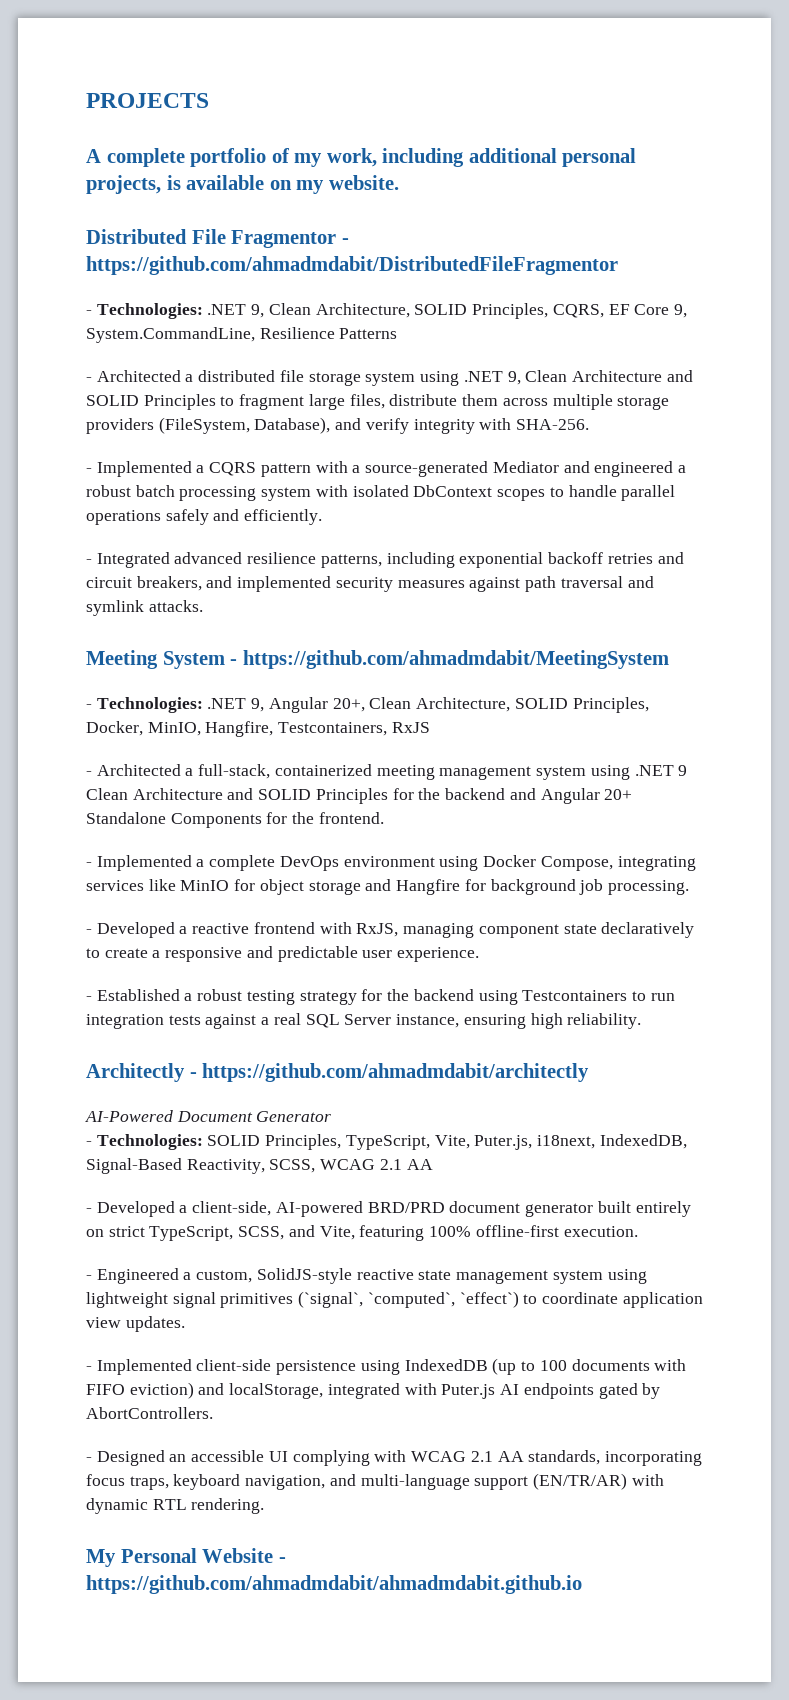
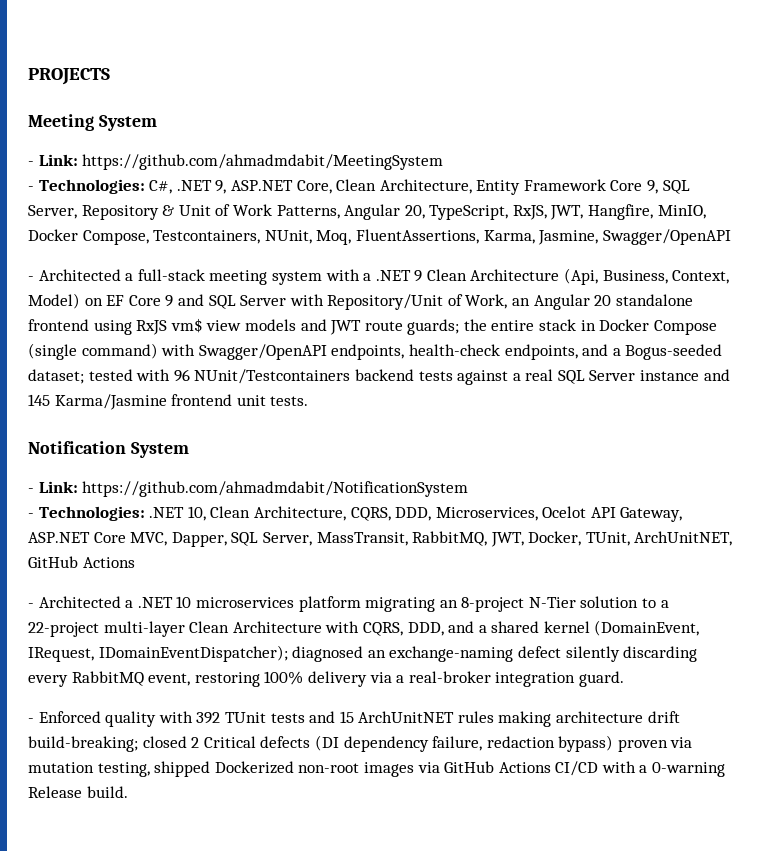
[86,148,637,167] [86,175,399,194] [86,229,349,248] [86,256,618,275] [86,303,687,319] [86,327,398,343] [86,370,693,386] [86,394,670,410] [86,417,590,434] [86,461,686,477] [86,485,676,501] [86,509,323,525] [86,552,684,568] [86,576,654,592] [86,600,203,616] [86,650,669,669] [86,697,649,713] [86,721,430,737] [86,764,688,780] [86,788,633,804] [86,812,384,828] [86,855,696,871] [86,879,689,895] [86,922,695,938] [86,946,480,962] [86,989,675,1005] [86,1014,164,1029] A complete portfolio of my work, including additional personal projects, is available on my website. // Distributed File Fragmentor - https://github.com/ahmadmdabit/DistributedFileFragmentor // - Technologies: .NET 9, Clean Architecture, SOLID Principles, CQRS, EF Core 9, System.CommandLine, Resilience Patterns // - Architected a distributed file storage system using .NET 9, Clean Architecture and SOLID Principles to fragment large files, distribute them across multiple storage providers (FileSystem, Database), and verify integrity with SHA-256. // - Implemented a CQRS pattern with a source-generated Mediator and engineered a robust batch processing system with isolated DbContext scopes to handle parallel operations safely and efficiently. // - Integrated advanced resilience patterns, including exponential backoff retries and circuit breakers, and implemented security measures against path traversal and symlink attacks. // Meeting System - https://github.com/ahmadmdabit/MeetingSystem // - Technologies: .NET 9, Angular 20+, Clean Architecture, SOLID Principles, Docker, MinIO, Hangfire, Testcontainers, RxJS // - Architected a full-stack, containerized meeting management system using .NET 9 Clean Architecture and SOLID Principles for the backend and Angular 20+ Standalone Components for the frontend. // - Implemented a complete DevOps environment using Docker Compose, integrating services like MinIO for object storage and Hangfire for background job processing. // - Developed a reactive frontend with RxJS, managing component state declaratively to create a responsive and predictable user experience. // - Established a robust testing strategy for the backend using Testcontainers to run integration -> [28,114,157,131] [28,154,444,170] [28,179,690,195] [28,204,706,220] [28,229,731,245] [28,268,730,285] [28,293,693,310] [28,318,717,335] [28,343,723,360] [28,369,414,384] Meeting System // - Link: https://github.com/ahmadmdabit/MeetingSystem // - Technologies: C#, .NET 9, ASP.NET Core, Clean Architecture, Entity Framework Core 9, SQL Server, Repository & Unit of Work Patterns, Angular 20, TypeScript, RxJS, JWT, Hangfire, MinIO, Docker Compose, Testcontainers, NUnit, Moq, FluentAssertions, Karma, Jasmine, Swagger/OpenAPI // - Architected a full-stack meeting system with a .NET 9 Clean Architecture (Api, Business, Context, Model) on EF Core 9 and SQL Server with Repository/Unit of Work, an Angular 20 standalone frontend using RxJS vm$ view models and JWT route guards; the entire stack in Docker Compose (single command) with Swagger/OpenAPI endpoints, health-check endpoints, and a Bogus-seeded dataset; tested with 96 NUnit/Testcontainers backend
[396,1013,642,1029] [86,1063,590,1082] [85,1110,332,1122] [86,1134,687,1150] [86,1158,433,1174] [86,1201,691,1217] [86,1225,638,1241] [86,1268,647,1284] [86,1291,703,1308] [86,1316,185,1332] [86,1358,687,1375] [86,1382,661,1399] [86,1407,213,1419] [86,1450,702,1466] [86,1473,664,1490] [86,1498,265,1514] [86,1548,286,1567] [86,1575,582,1594] instance, ensuring high reliability. // Architectly - https://github.com/ahmadmdabit/architectly // AI-Powered Document Generator // - Technologies: SOLID Principles, TypeScript, Vite, Puter.js, i18next, IndexedDB, Signal-Based Reactivity, SCSS, WCAG 2.1 AA // - Developed a client-side, AI-powered BRD/PRD document generator built entirely on strict TypeScript, SCSS, and Vite, featuring 100% offline-first execution. // - Engineered a custom, SolidJS-style reactive state management system using lightweight signal primitives (`signal`, `computed`, `effect`) to coordinate application view updates. // - Implemented client-side persistence using IndexedDB (up to 100 documents with FIFO eviction) and localStorage, integrated with Puter.js AI endpoints gated by AbortControllers. // - Designed an accessible UI complying with WCAG 2.1 AA standards, incorporating focus traps, keyboard navigation, and multi-language support (EN/TR/AR) with dynamic RTL rendering. // My Personal Website - https://github.com/ahmadmdabit/ahmadmdabit.github.io -> [640,369,730,381] [28,394,309,410] [28,441,189,458] [28,481,469,497] [28,506,683,522] [28,531,733,547] [28,556,135,568] [28,596,669,612] [28,620,700,637] [28,645,698,662] [28,671,624,687] [28,711,680,727] [28,735,693,752] [28,761,726,777] [28,786,128,798] instance and 145 Karma/Jasmine frontend unit tests. // Notification System // - Link: https://github.com/ahmadmdabit/NotificationSystem // - Technologies: .NET 10, Clean Architecture, CQRS, DDD, Microservices, Ocelot API Gateway, ASP.NET Core MVC, Dapper, SQL Server, MassTransit, RabbitMQ, JWT, Docker, TUnit, ArchUnitNET, GitHub Actions // - Architected a .NET 10 microservices platform migrating an 8-project N-Tier solution to a 22-project multi-layer Clean Architecture with CQRS, DDD, and a shared kernel (DomainEvent, IRequest, IDomainEventDispatcher); diagnosed an exchange-naming defect silently discarding every RabbitMQ event, restoring 100% delivery via a real-broker integration guard. // - Enforced quality with 392 TUnit tests and 15 ArchUnitNET rules making architecture drift build-breaking; closed 2 Critical defects (DI dependency failure, redaction bypass) proven via mutation testing, shipped Dockerized non-root images via GitHub Actions CI/CD with a 0-warning Release build.

